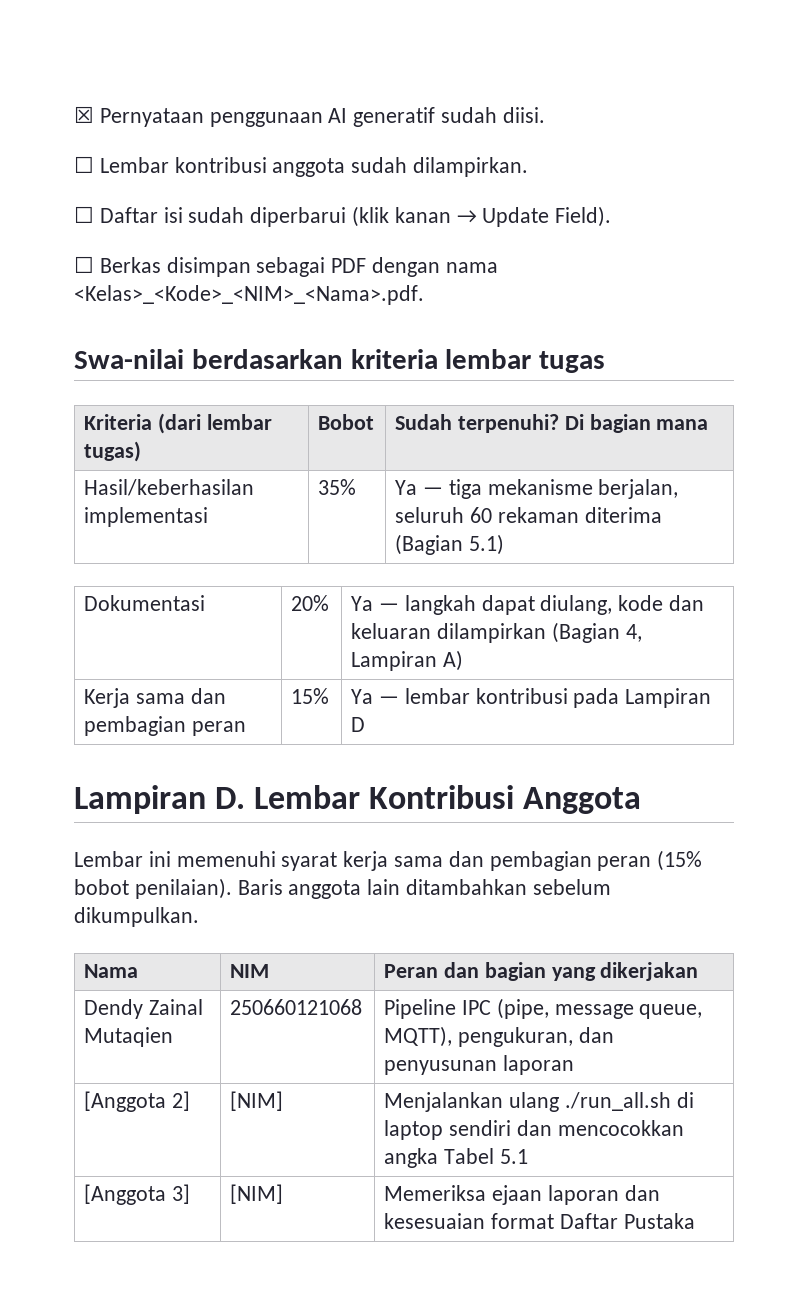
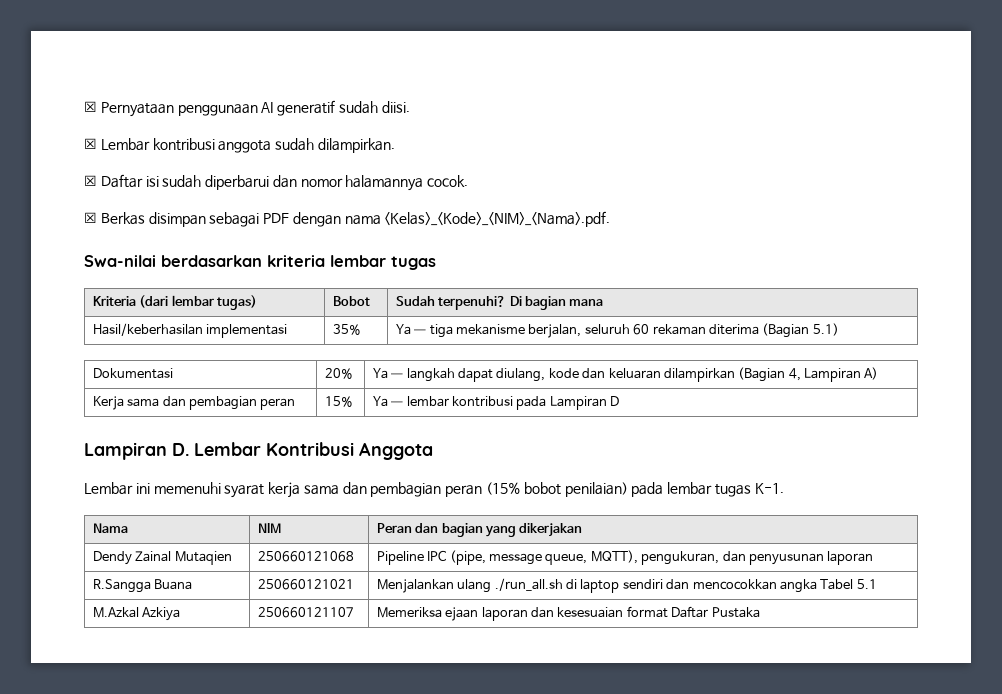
[74,156,94,173] ☐ -> [84,138,97,149] ☒
[74,206,94,223] ☐ -> [84,175,97,186] ☒
[352,206,612,227] [74,256,94,273] (klik kanan → Update Field). // ☐ -> [272,175,469,191] [84,212,97,223] dan nomor halamannya cocok. // ☒
[134,878,611,899] [74,907,199,927] penilaian). Baris anggota lain ditambahkan sebelum dikumpulkan. -> [564,482,784,497] penilaian) pada lembar tugas K-1.
[84,1091,190,1112] [230,1091,284,1111] [Anggota 2] | [NIM] -> [92,579,193,593] [257,579,354,590] R.Sangga Buana | 250660121021
[84,1184,190,1205] [230,1184,284,1204] [Anggota 3] | [NIM] -> [92,607,181,621] [257,607,354,618] M.Azkal Azkiya | 250660121107

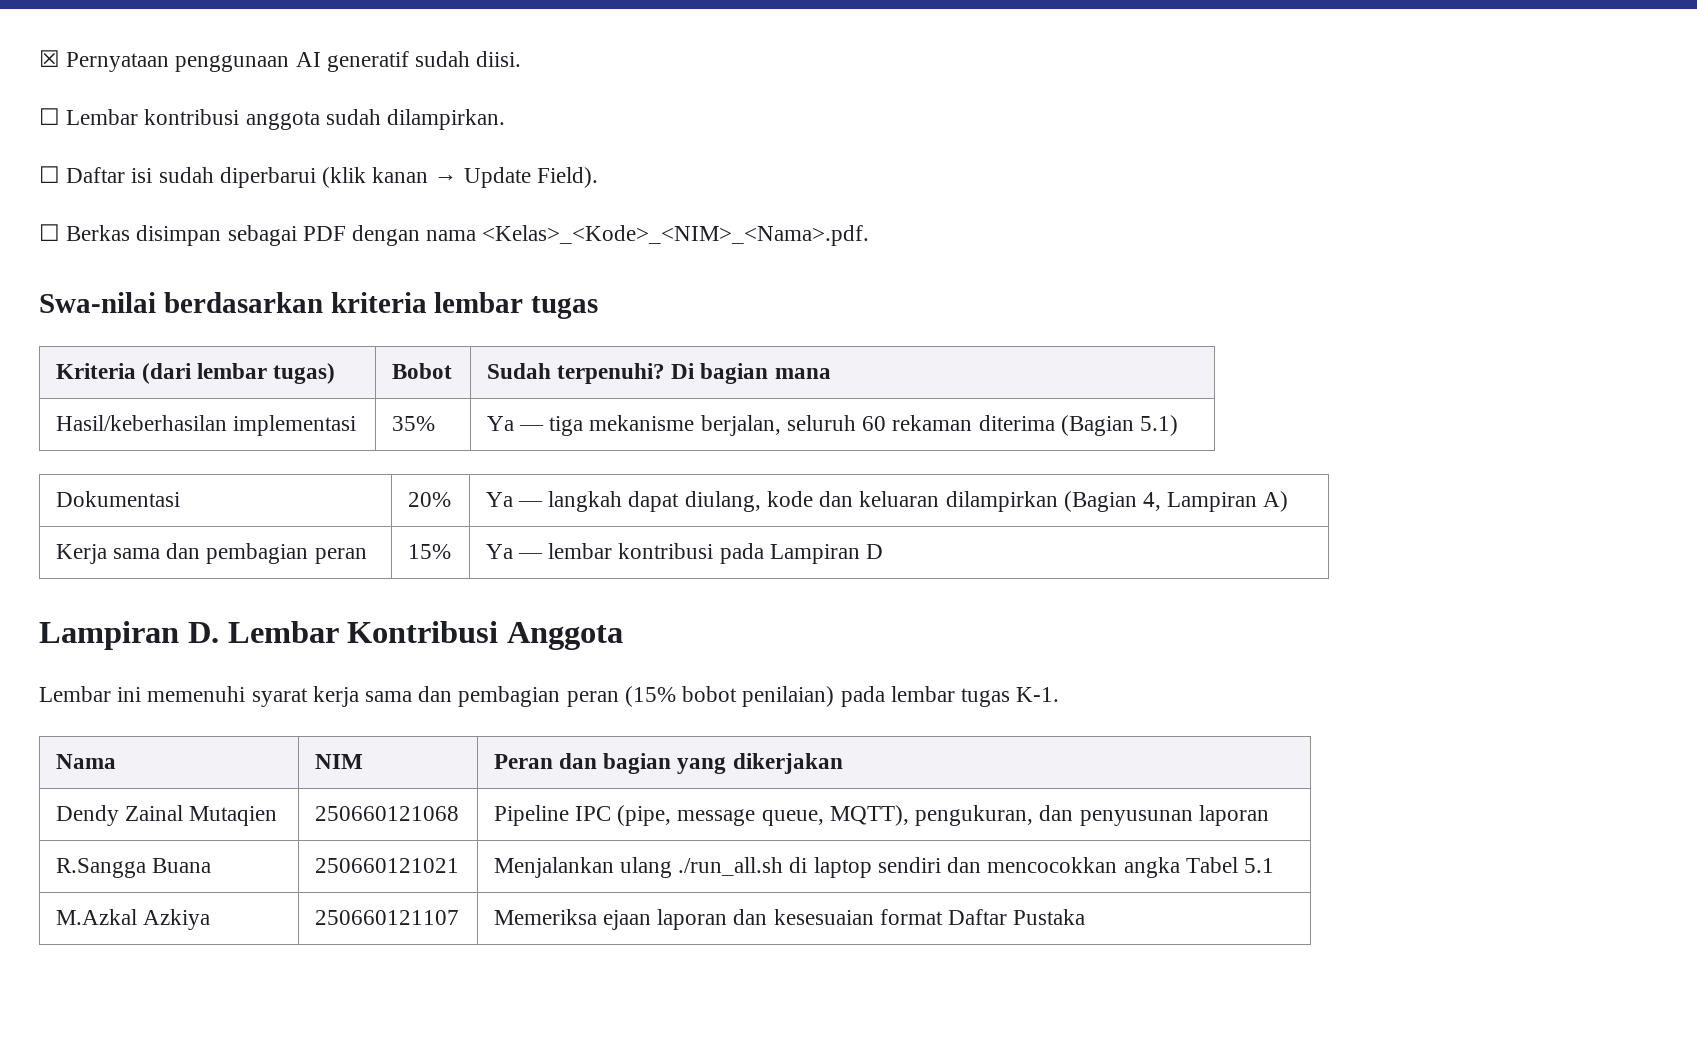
[84,138,97,149] ☒ -> [39,108,60,125] ☐
[84,175,97,186] ☒ -> [39,166,60,183] ☐
[272,175,469,191] [84,212,97,223] dan nomor halamannya cocok. // ☒ -> [322,167,598,188] [39,224,60,241] (klik kanan → Update Field). // ☐

